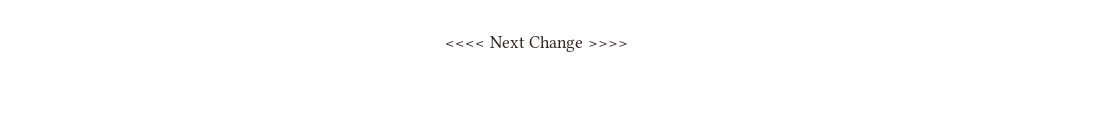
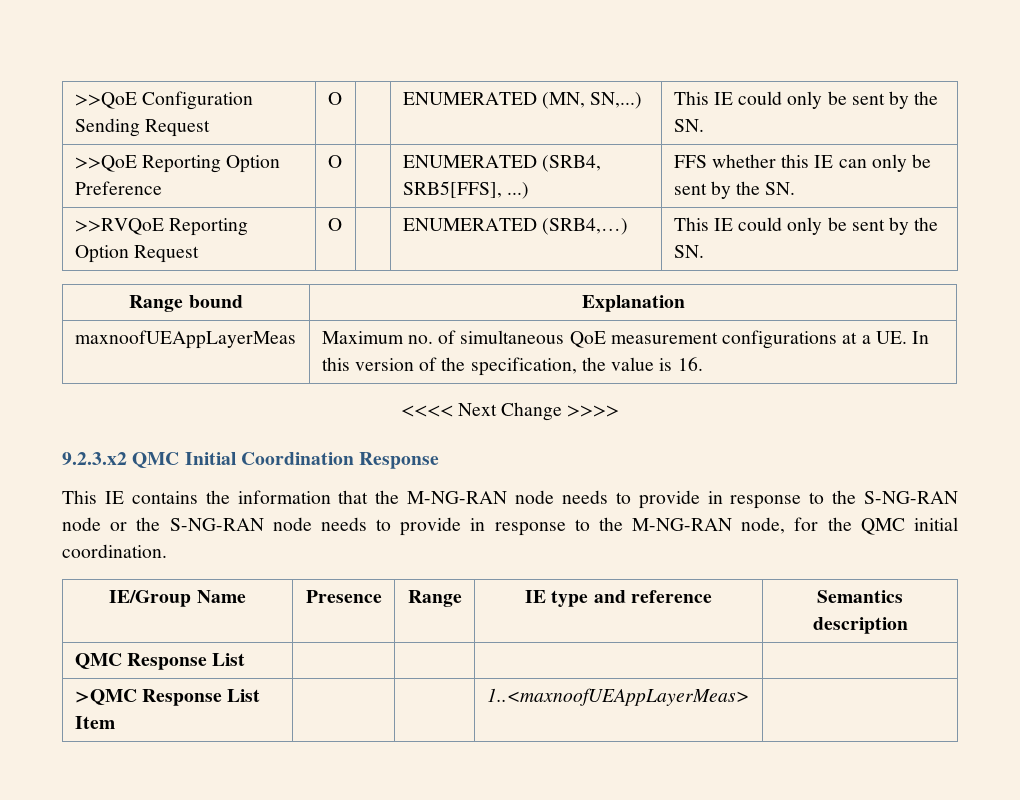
[444,36,629,52] <<<< Next Change >>>> -> [74,91,253,110] [74,118,210,137] [327,92,342,105] [402,92,643,109] [673,91,939,109] [673,119,704,132] [74,155,281,173] [74,181,162,195] [327,155,342,168] [402,155,601,172] [402,181,529,199] [673,154,932,172] [673,181,796,199] [74,218,248,236] [74,245,199,263] [327,218,342,231] [402,218,628,235] [673,217,939,235] [673,245,704,258] [129,295,243,312] [581,295,685,312] [74,330,296,349] [321,330,930,349] [321,357,703,376] [400,402,620,421] [62,452,440,469] [62,490,958,509] [62,517,958,536] [62,544,167,558] [109,590,246,607] [305,590,382,603] [407,590,462,607] [525,590,712,607] [817,590,903,603] [812,617,908,634] [74,653,246,670] [74,689,261,706] [74,716,115,729] [486,688,749,706] >>QoE Configuration Sending Request | O | | ENUMERATED (MN, SN,...) | This IE could only be sent by the SN. // >>QoE Reporting Option Preference | O | | ENUMERATED (SRB4, SRB5[FFS], ...) | FFS whether this IE can only be sent by the SN. // >>RVQoE Reporting Option Request | O | | ENUMERATED (SRB4,…) | This IE could only be sent by the SN. // Range bound | Explanation // maxnoofUEAppLayerMeas | Maximum no. of simultaneous QoE measurement configurations at a UE. In this version of the specification, the value is 16. // <<<< Next Change >>>> // 9.2.3.x2 QMC Initial Coordination Response // This IE contains the information that the M-NG-RAN node needs to provide in response to the S-NG-RAN node or the S-NG-RAN node needs to provide in response to the M-NG-RAN node, for the QMC initial coordination. // IE/Group Name | Presence | Range | IE type and reference | Semantics description // QMC Response List | | | | // >QMC Response List Item | | | 1..<maxnoofUEAppLayerMeas> |

